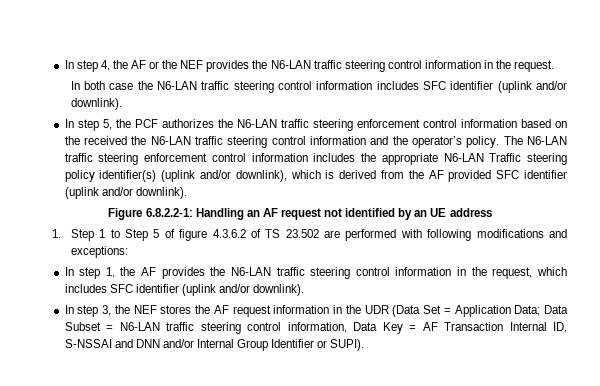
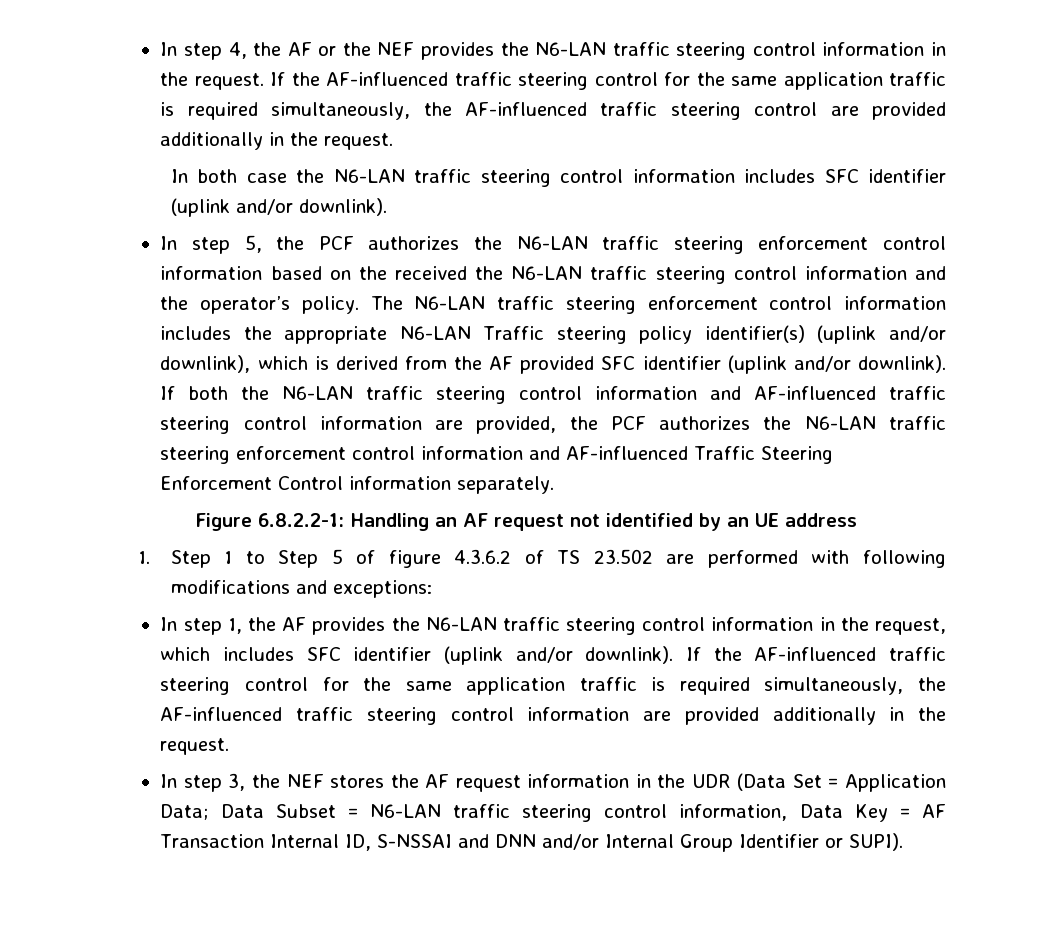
(555, 66) none -> [270,72,947,90] [160,102,946,120] [160,132,394,150] If the AF-influenced traffic steering control for the same application traffic is required simultaneously, the AF-influenced traffic steering control are provided additionally in the request.
(187, 193) none -> [160,386,946,404] [160,416,946,434] [160,446,834,464] [160,476,555,494] If both the N6-LAN traffic steering control information and AF-influenced traffic steering control information are provided, the PCF authorizes the N6-LAN traffic steering enforcement control information and AF-influenced Traffic Steering Enforcement Control information separately.
(305, 290) none -> [686,647,947,661] [160,677,947,695] [160,707,946,725] [160,738,230,755] If the AF-influenced traffic steering control for the same application traffic is required simultaneously, the AF-influenced traffic steering control information are provided additionally in the request.

